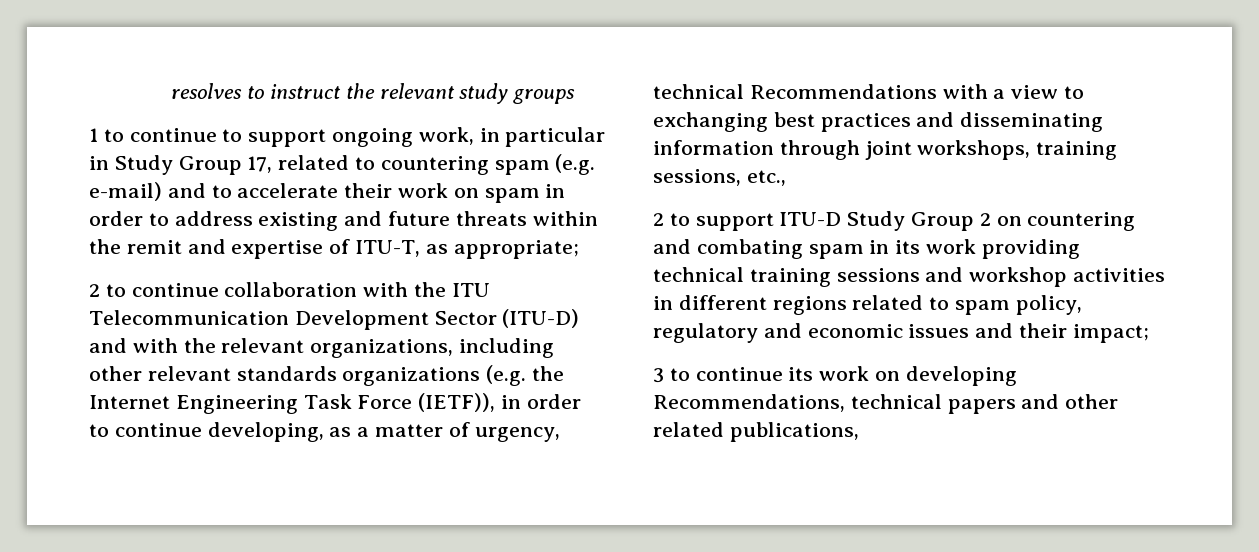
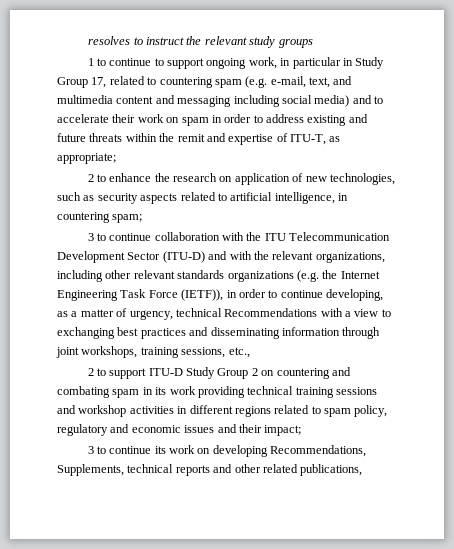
[89,182,162,201] e-mail) -> [270,76,353,88] [57,95,350,107] e-mail, text, and multimedia content and messaging including social media)
(126, 290) none -> [109,173,395,185] [57,192,348,204] [57,212,143,223] [87,233,106,241] enhance the research on application of new technologies, such as security aspects related to artificial intelligence, in countering spam; // 3 to
[850,394,1016,414] technical papers -> [57,464,210,476] Supplements, technical reports

